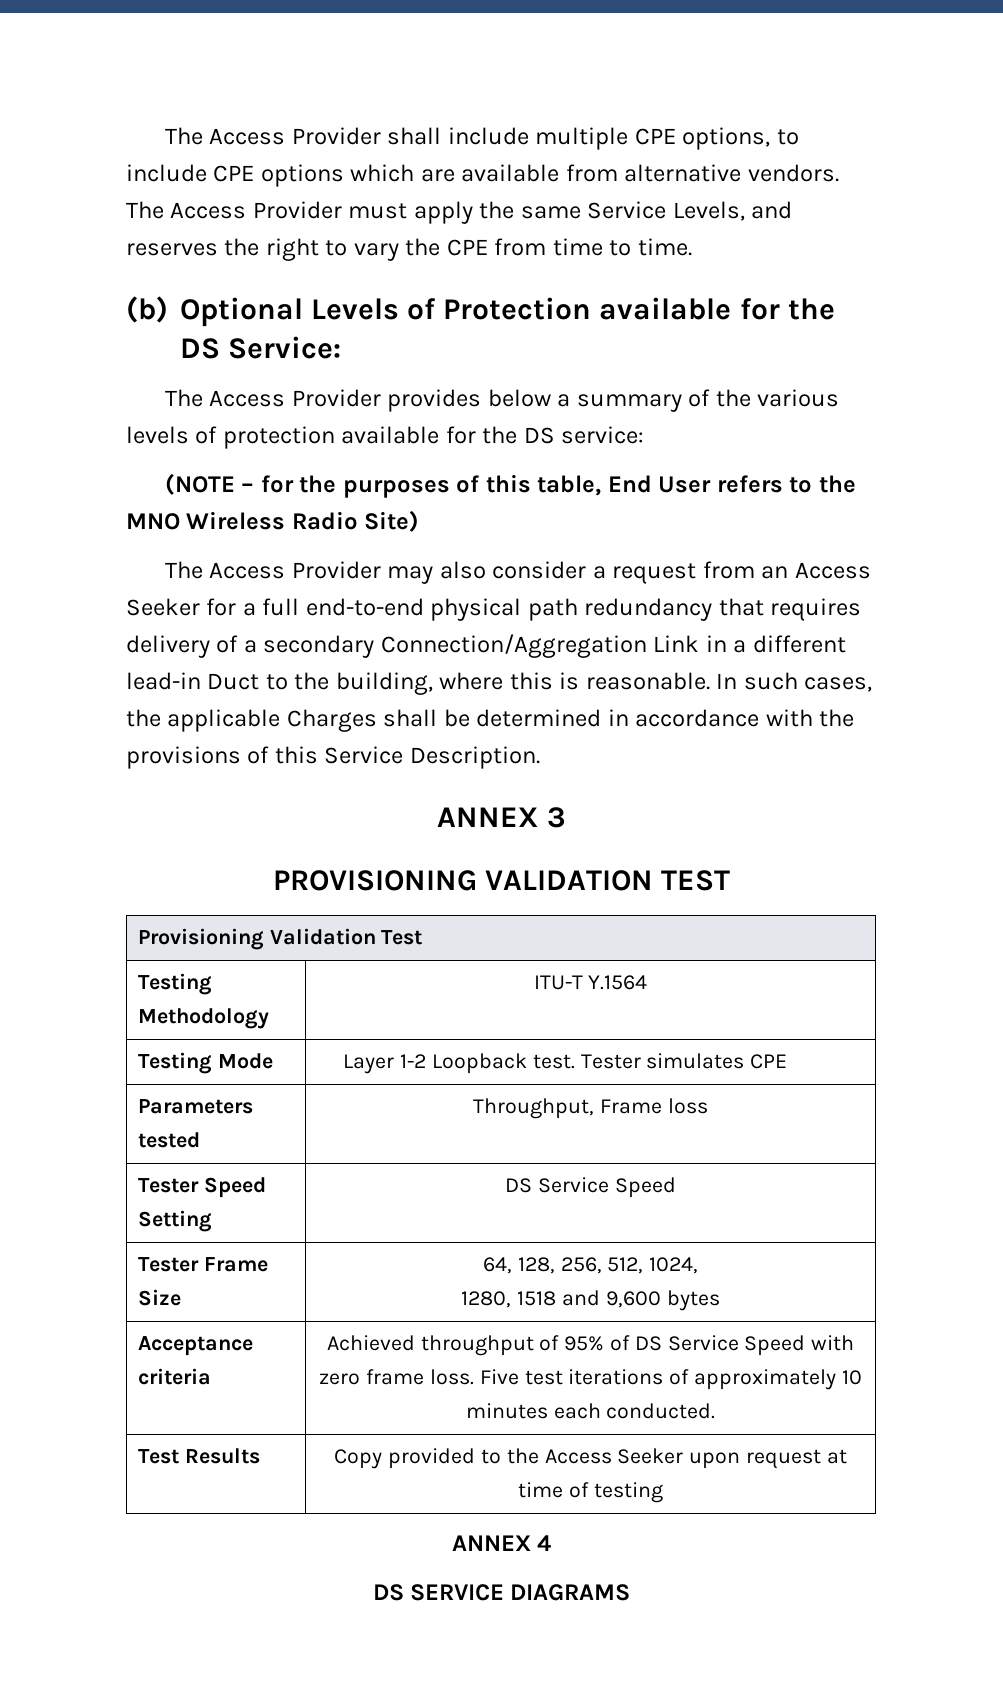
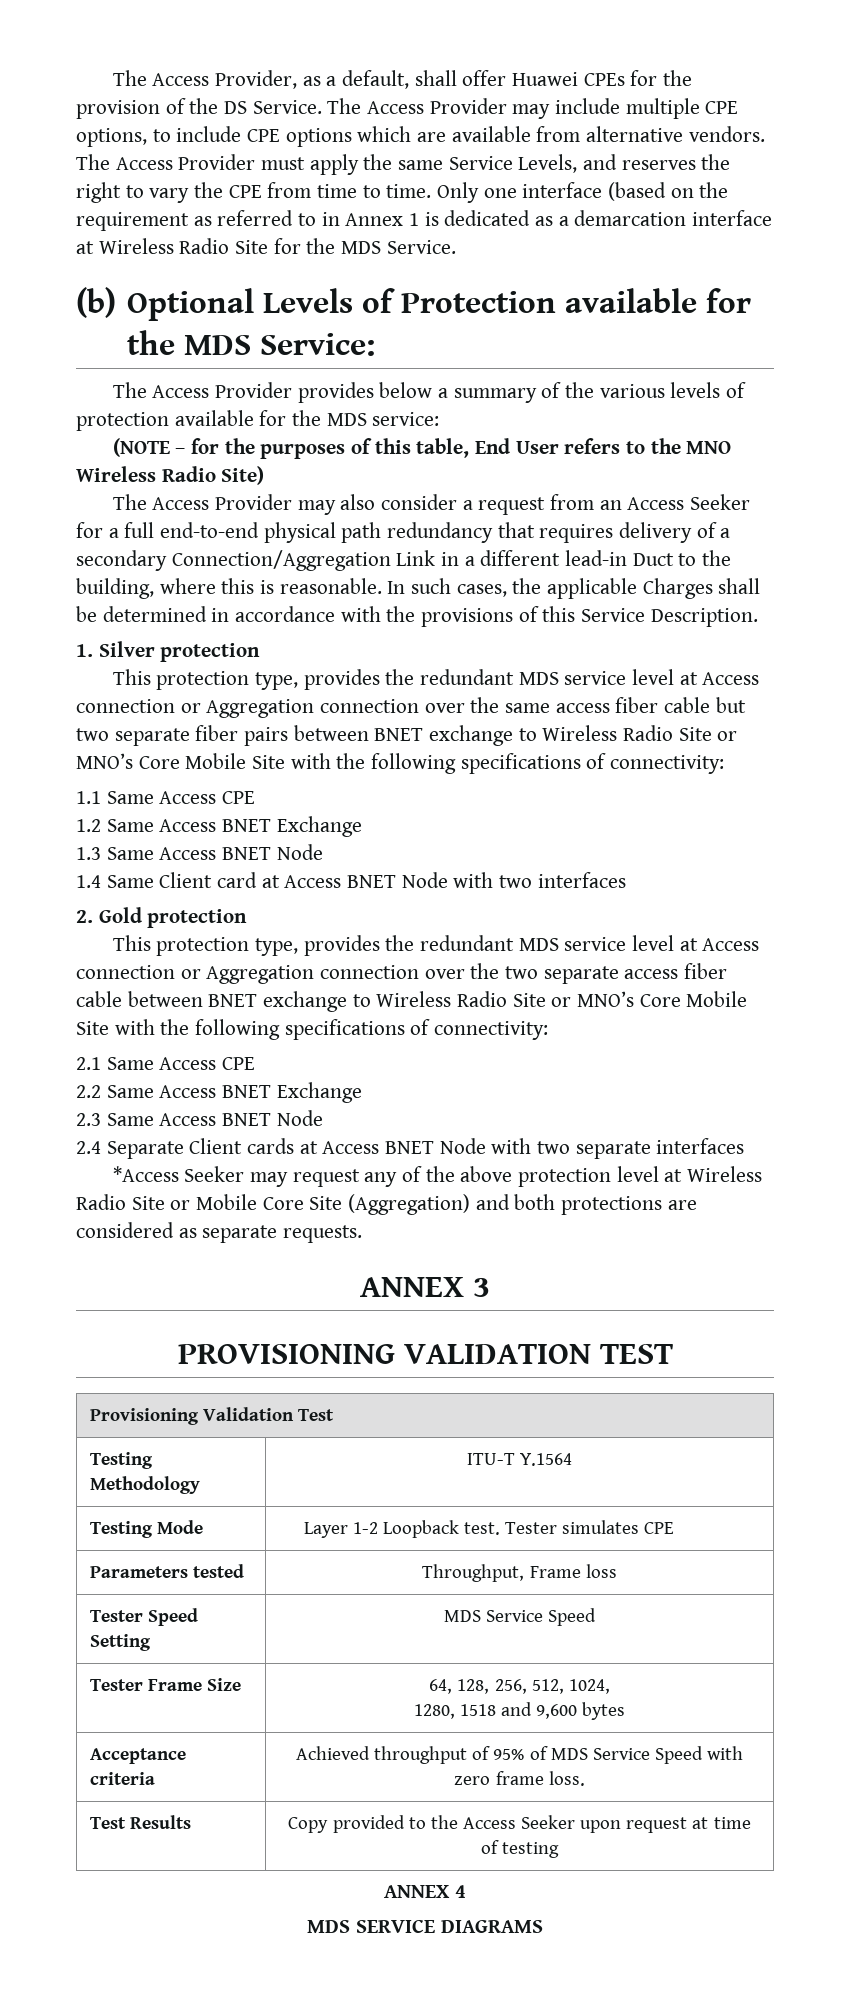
[164,127,442,145] The Access Provider shall -> [112,70,693,89] [76,98,551,119] The Access Provider, as a default, shall offer Huawei CPEs for the provision of the DS Service. The Access Provider may
(692, 247) none -> [437,182,729,203] [76,210,773,231] [76,238,456,254] Only one interface (based on the requirement as referred to in Annex 1 is dedicated as a demarcation interface at Wireless Radio Site for the MDS Service.
[180,338,220,359] DS -> [183,335,251,355] MDS
[523,427,555,444] DS -> [326,413,367,426] MDS
(540, 757) none -> [76,641,261,662] [112,669,760,690] [76,697,746,718] [76,725,738,746] [76,753,725,774] [76,791,256,804] [76,816,362,837] [76,844,323,860] [76,872,626,888] [76,907,248,928] [112,935,760,956] [76,963,728,984] [76,991,748,1012] [76,1019,549,1040] [76,1057,256,1070] [76,1082,362,1103] [76,1110,323,1126] [76,1138,745,1159] [112,1166,763,1187] [76,1194,697,1215] [76,1222,363,1243] // 1. Silver protection // This protection type, provides the redundant MDS service level at Access connection or Aggregation connection over the same access fiber cable but two separate fiber pairs between BNET exchange to Wireless Radio Site or MNO’s Core Mobile Site with the following specifications of connectivity: // 1.1 Same Access CPE // 1.2 Same Access BNET Exchange // 1.3 Same Access BNET Node // 1.4 Same Client card at Access BNET Node with two interfaces // 2. Gold protection // This protection type, provides the redundant MDS service level at Access connection or Aggregation connection over the two separate access fiber cable between BNET exchange to Wireless Radio Site or MNO’s Core Mobile Site with the following specifications of connectivity: // 2.1 Same Access CPE // 2.2 Same Access BNET Exchange // 2.3 Same Access BNET Node // 2.4 Separate Client cards at Access BNET Node with two separate interfaces // *Access Seeker may request any of the above protection level at Wireless Radio Site or Mobile Core Site (Aggregation) and both protections are considered as separate requests.
[505,1178,533,1193] DS -> [443,1610,481,1622] MDS
[634,1336,662,1351] DS -> [550,1748,588,1760] MDS
[479,1369,862,1390] [465,1403,716,1419] Five test iterations of approximately 10 minutes each conducted. -> (585, 1778) none
[372,1584,404,1601] DS -> [307,1920,351,1933] MDS

